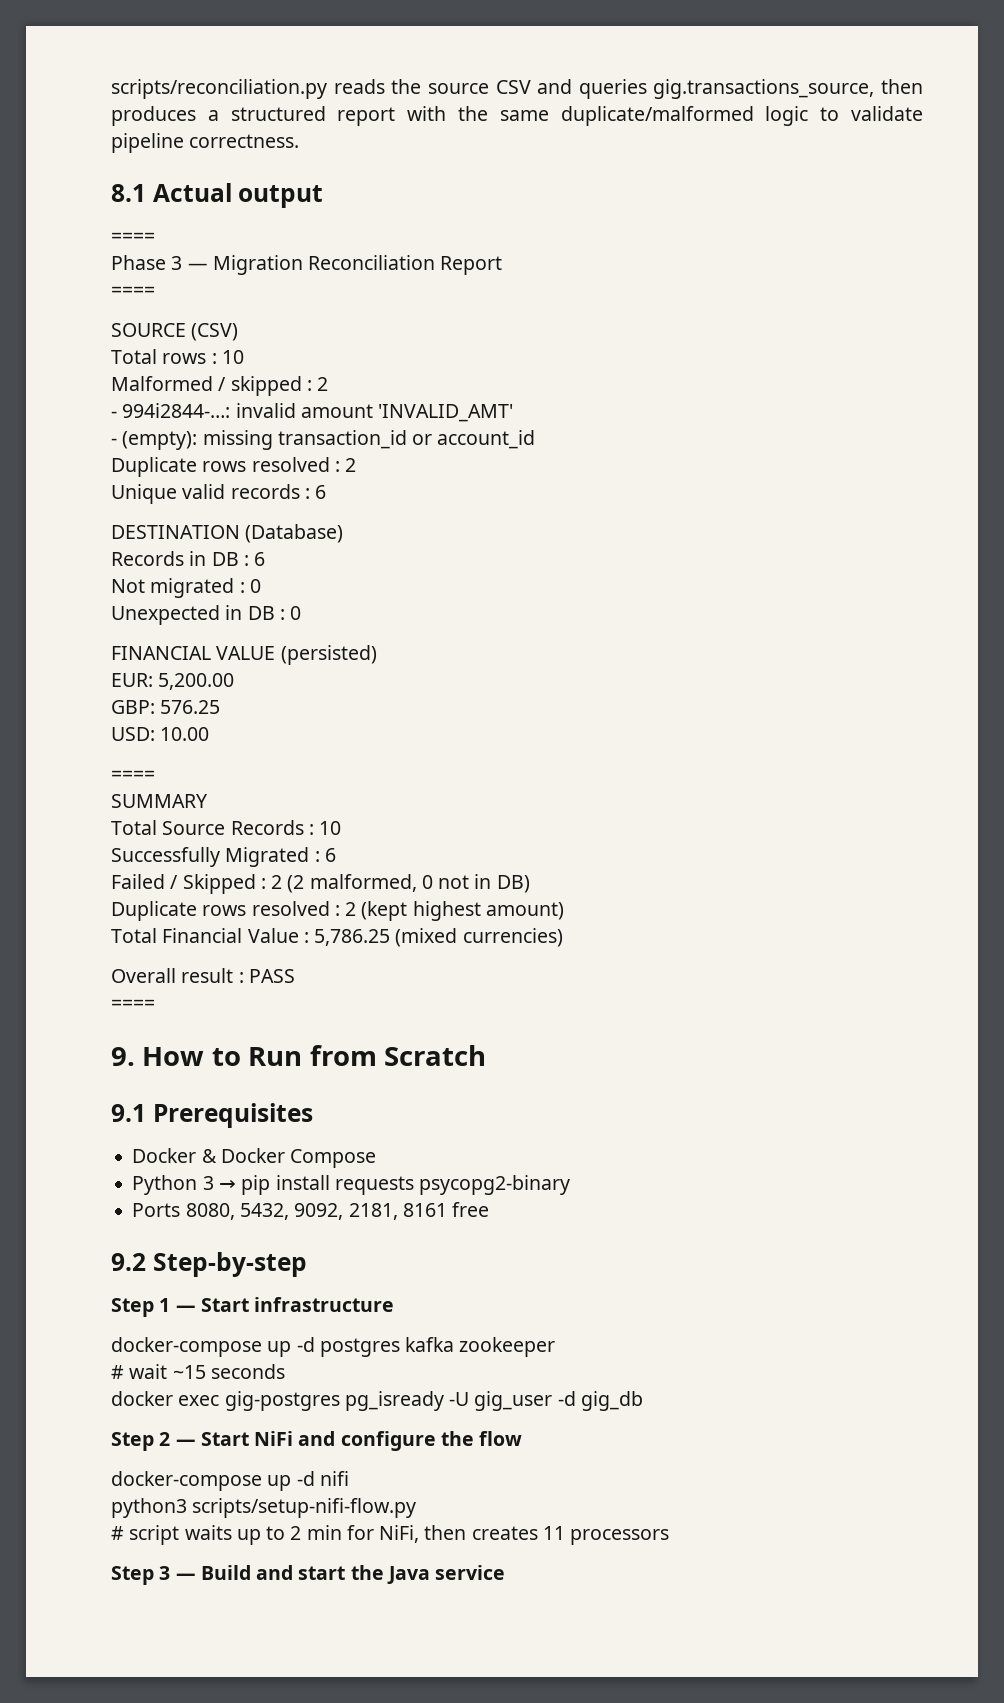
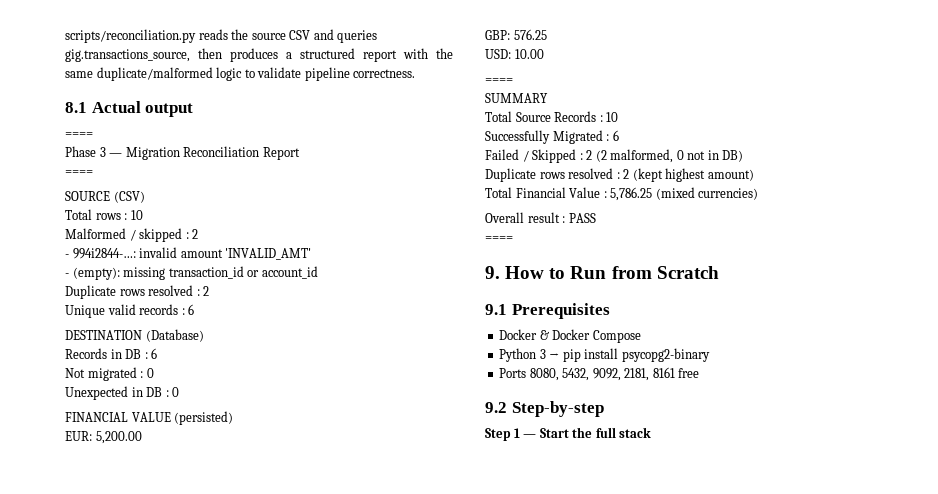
[334,1176,414,1195] requests -> (619, 353) none
[254,1297,395,1312] [111,1337,556,1357] [111,1364,285,1379] [111,1391,643,1411] [111,1431,523,1451] [111,1471,349,1491] [111,1498,417,1518] [111,1525,670,1545] [111,1565,506,1585] infrastructure // docker-compose up -d postgres kafka zookeeper // # wait ~15 seconds // docker exec gig-postgres pg_isready -U gig_user -d gig_db // Step 2 — Start NiFi and configure the flow // docker-compose up -d nifi // python3 scripts/setup-nifi-flow.py // # script waits up to 2 min for NiFi, then creates 11 processors // Step 3 — Build and start the Java service -> [572,427,652,438] the full stack

